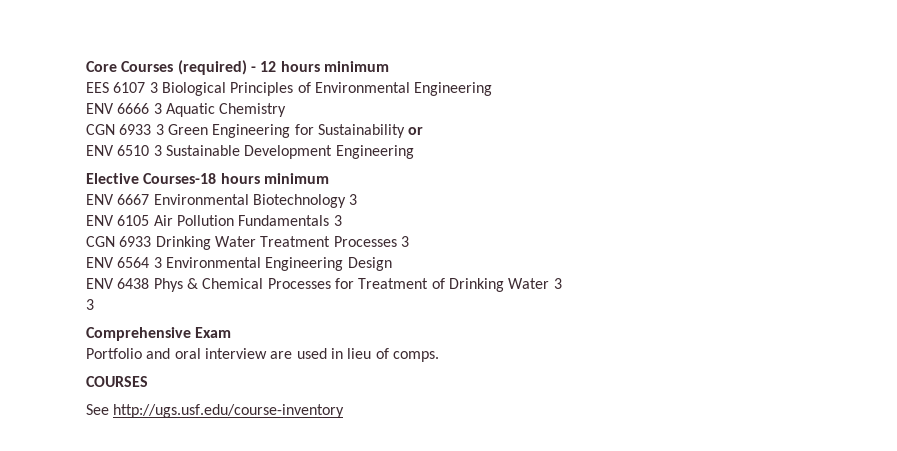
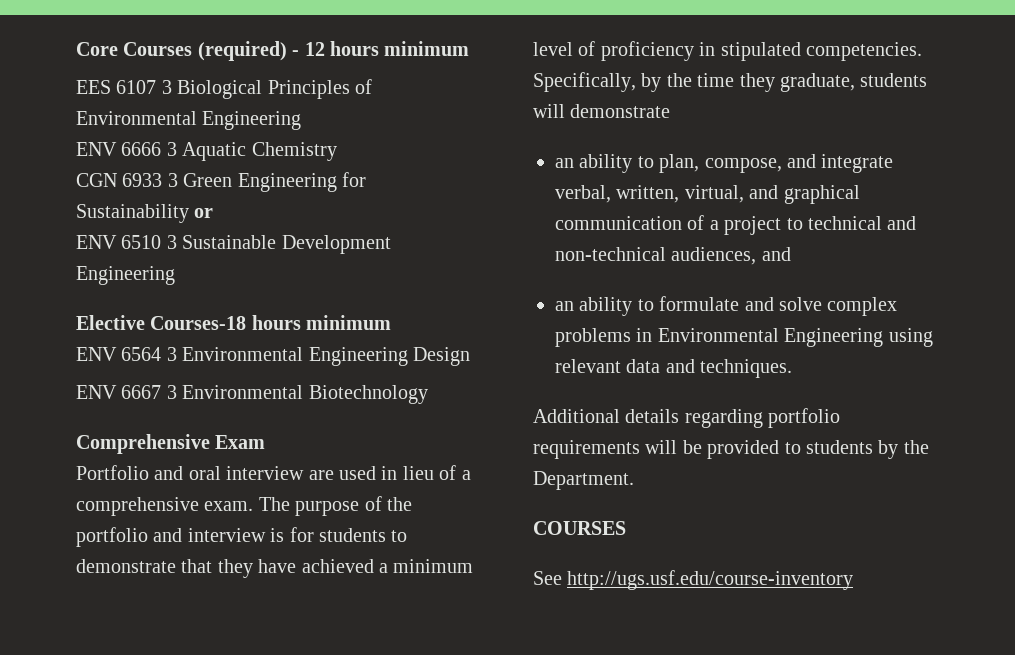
[86,194,358,208] [86,215,342,226] [86,236,409,250] // ENV 6667 Environmental Biotechnology 3 // ENV 6105 Air Pollution Fundamentals 3 // CGN 6933 Drinking Water Treatment Processes 3 -> (392, 322) none
[117,278,562,292] [86,299,94,310] 6438 Phys & Chemical Processes for Treatment of Drinking Water 3 // 3 -> [121,385,428,404] 6667 3 Environmental Biotechnology
[392,351,439,362] comps. -> [461,470,471,480] [76,496,412,516] [76,527,408,547] [76,559,474,578] [533,41,922,61] [533,72,928,92] [533,104,671,118] [555,154,894,173] [555,185,860,204] [555,215,917,235] [555,247,791,265] [555,296,898,316] [555,328,933,347] [555,359,793,378] [533,408,841,428] [533,440,929,459] [533,471,634,490] a comprehensive exam. The purpose of the portfolio and interview is for students to demonstrate that they have achieved a minimum level of proficiency in stipulated competencies. Specifically, by the time they graduate, students will demonstrate // an ability to plan, compose, and integrate verbal, written, virtual, and graphical communication of a project to technical and non-technical audiences, and // an ability to formulate and solve complex problems in Environmental Engineering using relevant data and techniques. // Additional details regarding portfolio requirements will be provided to students by the Department.

